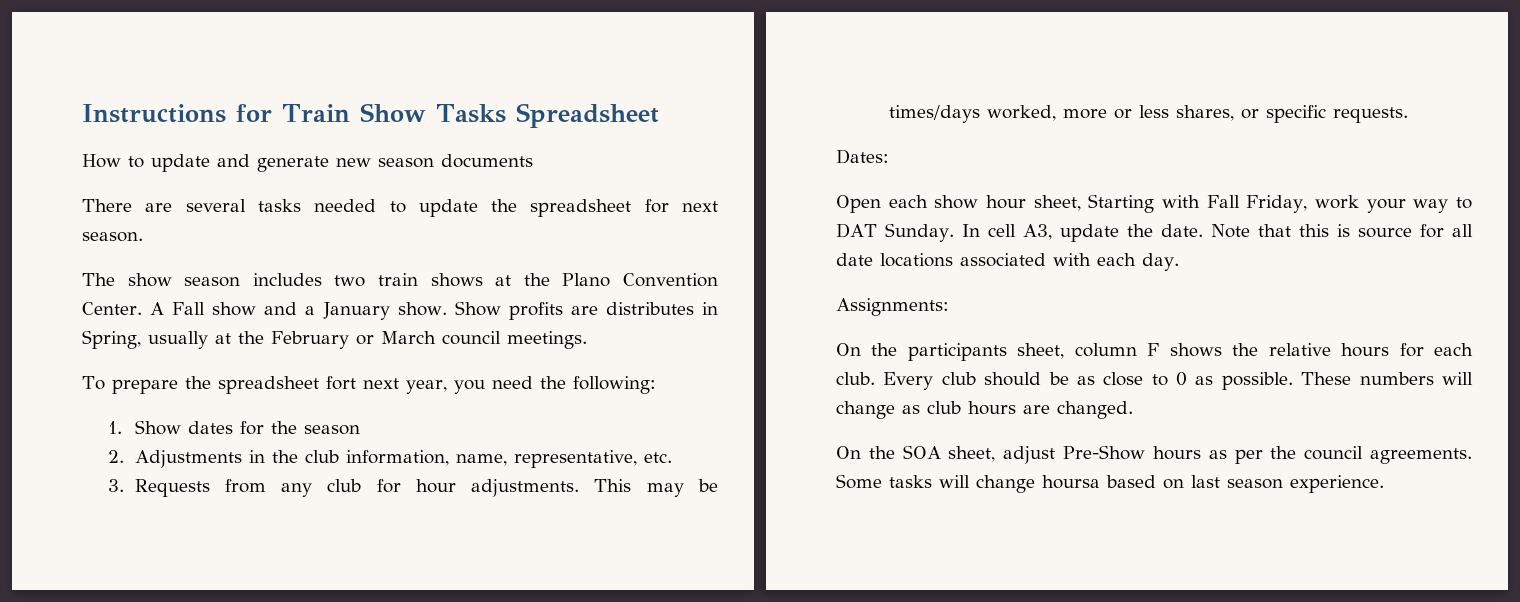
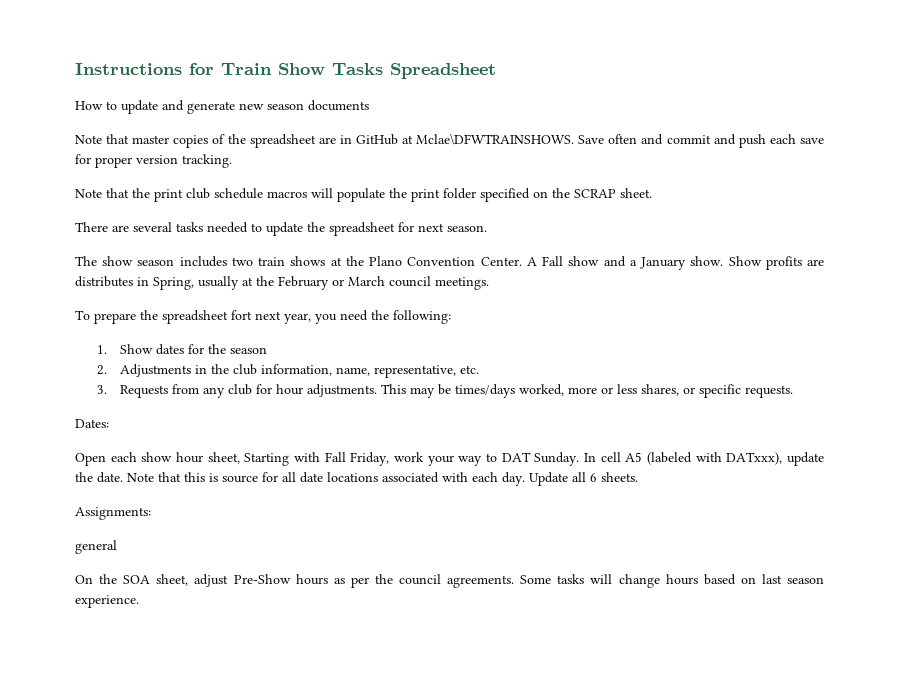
(533, 161) none -> [75,133,824,148] [75,154,232,168] [75,188,652,202] // Note that master copies of the spreadsheet are in GitHub at Mclae\DFWTRAINSHOWS. Save often and commit and push each save for proper version tracking. // Note that the print club schedule macros will populate the print folder specified on the SCRAP sheet.
[1022,224,1052,240] A3, -> [625,452,783,465] A5 (labeled with DATxxx),
[836,298,949,316] [836,343,1473,361] [836,372,1473,390] [836,401,1133,419] // Assignments: // On the participants sheet, column F shows the relative hours for each club. Every club should be as close to 0 as possible. These numbers will change as club hours are changed. -> [529,472,638,486] [75,507,151,520] [75,540,117,554] Update all 6 sheets. // Assignments: // general
[1042,475,1100,489] hoursa -> [665,574,698,585] hours

